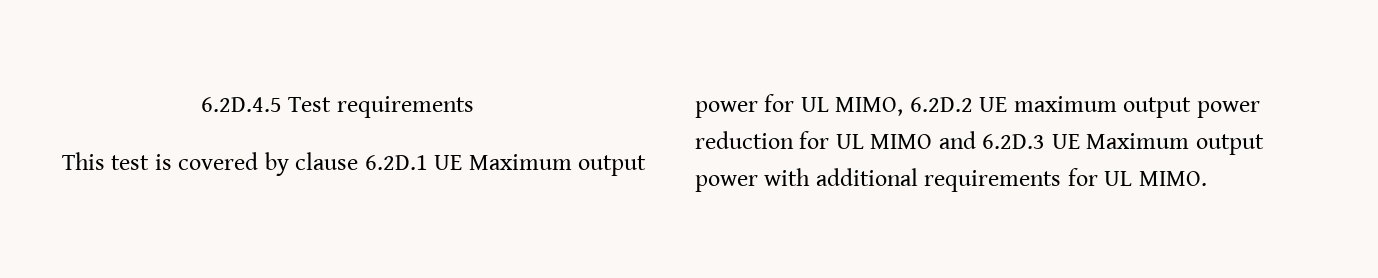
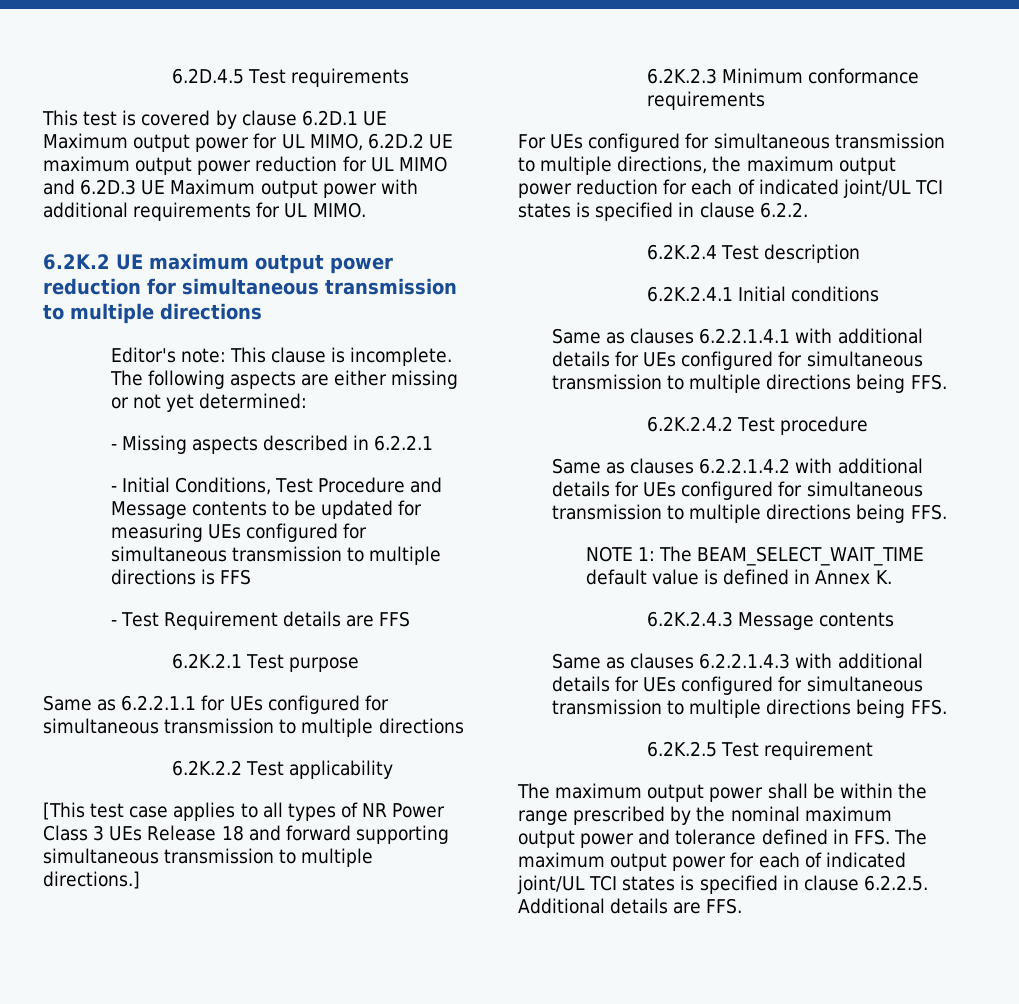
(1207, 178) none -> [43,253,393,274] [43,278,457,295] [43,303,262,324] [110,347,453,366] [109,370,459,389] [110,393,308,412] [110,435,434,454] [110,477,443,495] [110,500,423,519] [110,523,368,542] [110,546,442,565] [110,569,252,585] [110,611,411,630] [171,653,359,672] [43,695,389,714] [43,718,464,737] [171,760,393,779] [43,802,446,821] [43,825,449,844] [43,848,374,867] [43,871,140,889] [646,68,919,84] [646,91,765,110] [518,133,945,152] [518,156,896,175] [518,179,943,198] [518,202,808,221] [646,244,860,263] [646,286,879,302] [551,328,923,344] [551,351,923,370] [551,374,947,393] [646,416,868,435] [551,458,923,474] [551,481,923,500] [551,504,947,523] [585,546,925,566] [585,569,892,585] [646,611,894,630] [551,653,923,669] [551,676,923,695] [551,699,947,718] [646,741,873,760] [517,783,927,802] [518,806,892,825] [518,829,927,848] [518,852,906,871] [517,875,928,894] [518,898,743,914] // 6.2K.2 UE maximum output power reduction for simultaneous transmission to multiple directions // Editor's note: This clause is incomplete. The following aspects are either missing or not yet determined: // - Missing aspects described in 6.2.2.1 // - Initial Conditions, Test Procedure and Message contents to be updated for measuring UEs configured for simultaneous transmission to multiple directions is FFS // - Test Requirement details are FFS // 6.2K.2.1 Test purpose // Same as 6.2.2.1.1 for UEs configured for simultaneous transmission to multiple directions // 6.2K.2.2 Test applicability // [This test case applies to all types of NR Power Class 3 UEs Release 18 and forward supporting simultaneous transmission to multiple directions.] // 6.2K.2.3 Minimum conformance requirements // For UEs configured for simultaneous transmission to multiple directions, the maximum output power reduction for each of indicated joint/UL TCI states is specified in clause 6.2.2. // 6.2K.2.4 Test description // 6.2K.2.4.1 Initial conditions // Same as clauses 6.2.2.1.4.1 with additional details for UEs configured for simultaneous transmission to multiple directions being FFS. // 6.2K.2.4.2 Test procedure // Same as clauses 6.2.2.1.4.2 with additional details for UEs configured for simultaneous transmission to multiple directions being FFS. // NOTE 1: The BEAM_SELECT_WAIT_TIME default value is defined in Annex K. // 6.2K.2.4.3 Message contents // Same as clauses 6.2.2.1.4.3 with additional details for UEs configured for simultaneous transmission to multiple directions being FFS. // 6.2K.2.5 Test requirement // The maximum output power shall be within the range prescribed by the nominal maximum output power and tolerance defined in FFS. The maximum output power for each of indicated joint/UL TCI states is specified in clause 6.2.2.5. Additional details are FFS.

